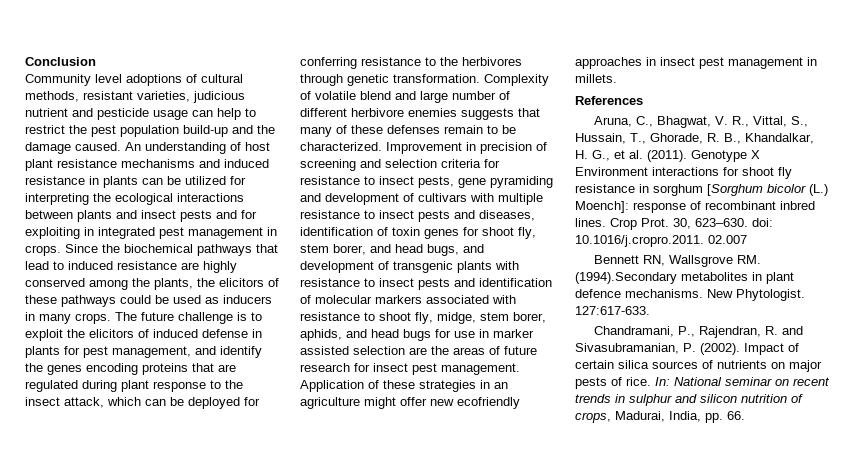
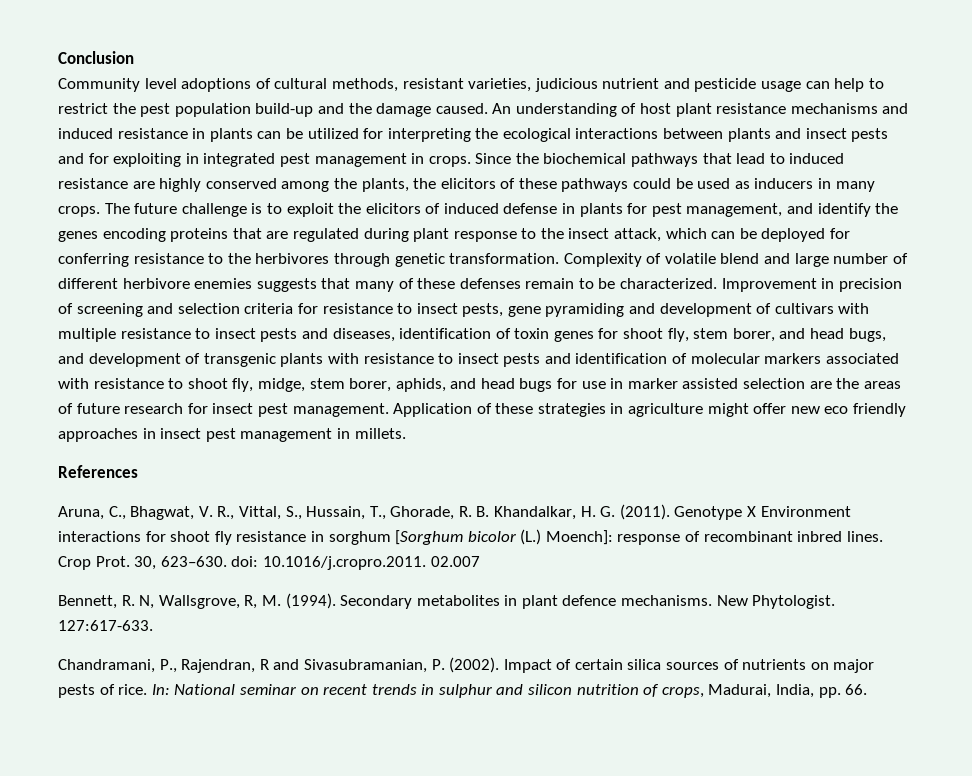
[494,382,508,389] an -> (624, 408) none
[457,397,520,409] ecofriendly -> [824,403,907,417] eco friendly
[724,133,741,144] B., -> [476,506,490,517] B.
[592,150,643,161] G., et al. -> [600,506,616,517] G.
[593,255,761,267] [575,272,677,284] Bennett RN, Wallsgrove RM. (1994).Secondary -> [58,593,413,609] Bennett, R. N, Wallsgrove, R, M. (1994). Secondary
[764,326,778,335] R. -> [259,659,269,670] R

